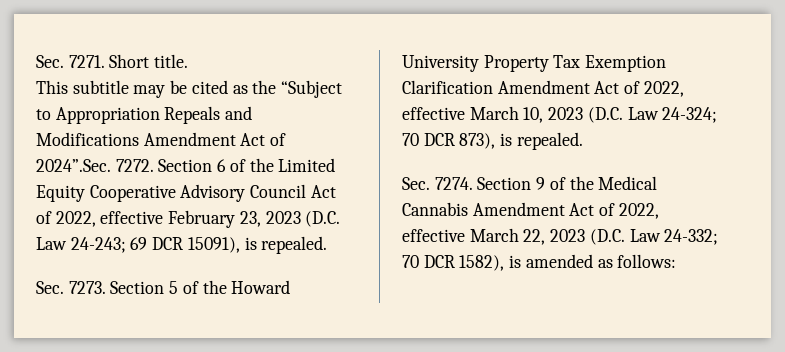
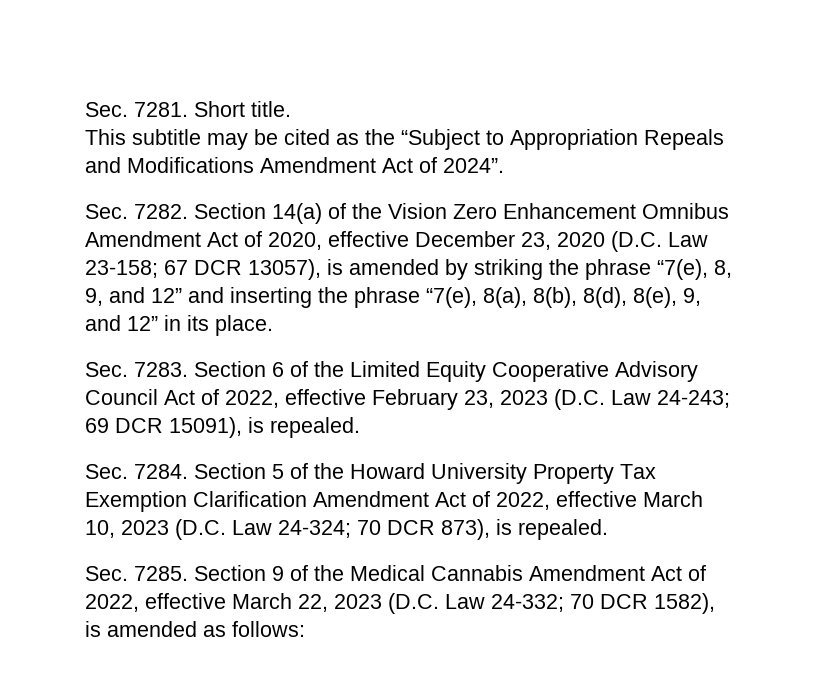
[36,55,105,68] Sec. 7271. -> [85,102,188,117] Sec. 7281.
[36,159,154,172] 2024”.Sec. 7272. -> [443,158,504,173] [85,203,729,224] [85,231,708,252] [85,259,732,280] [85,287,701,308] [85,315,273,336] [85,362,188,377] 2024”. // Sec. 7282. Section 14(a) of the Vision Zero Enhancement Omnibus Amendment Act of 2020, effective December 23, 2020 (D.C. Law 23-158; 67 DCR 13057), is amended by striking the phrase “7(e), 8, 9, and 12” and inserting the phrase “7(e), 8(a), 8(b), 8(d), 8(e), 9, and 12” in its place. // Sec. 7283.
[68,281,106,294] 7273. -> [134,464,188,479] 7284.
[434,177,473,190] 7274. -> [134,566,188,581] 7285.

